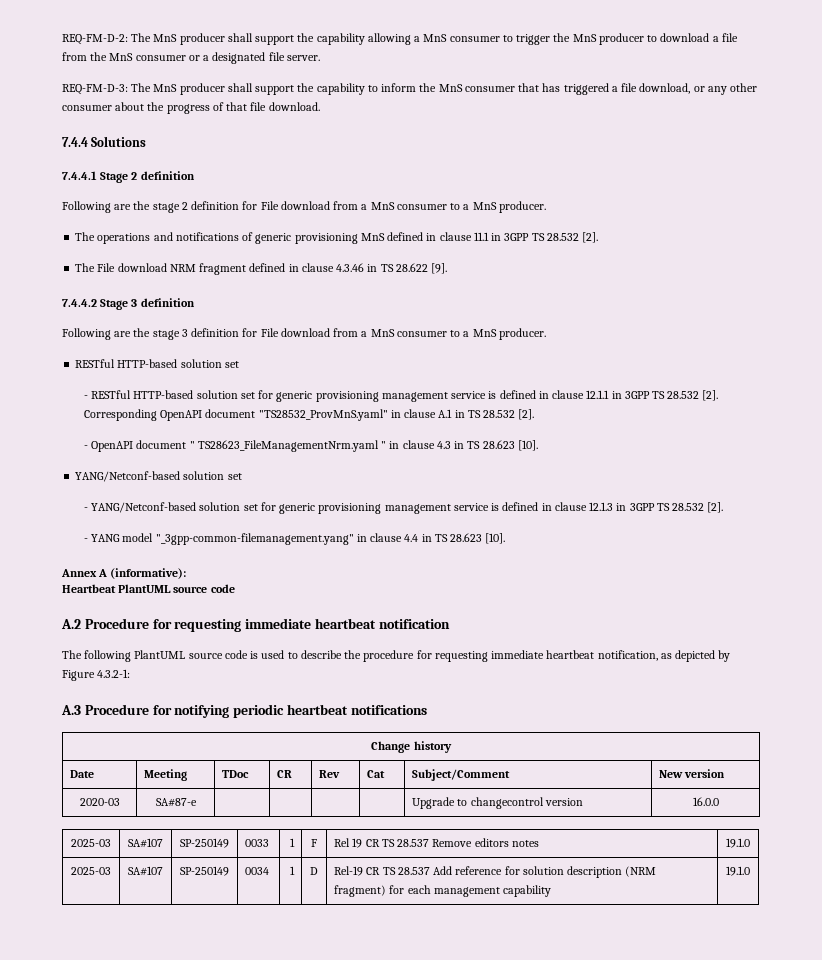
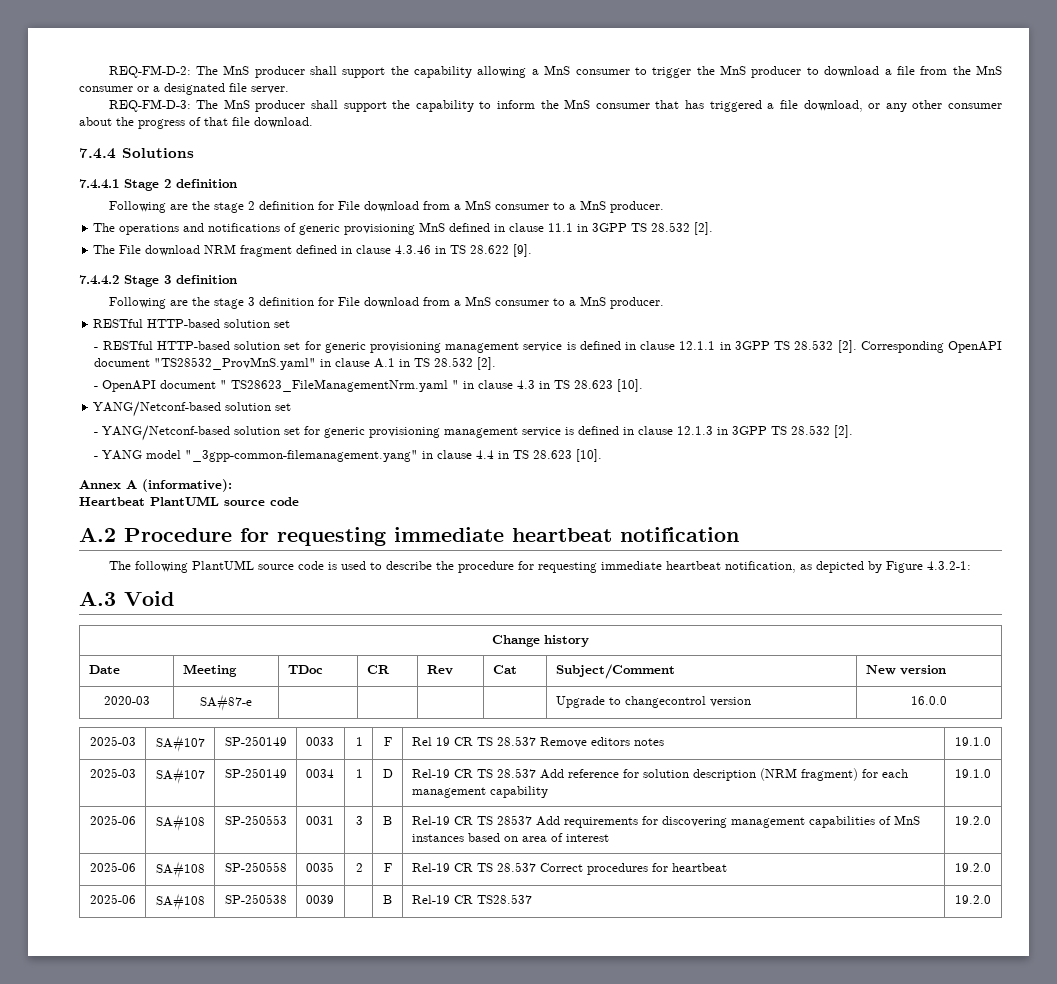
[84,704,427,718] Procedure for notifying periodic heartbeat notifications -> [124,591,174,606] Void
(750, 871) none -> [89,815,136,825] [155,814,205,831] [224,815,287,825] [305,816,334,825] [356,816,364,825] [383,816,392,825] [411,815,920,828] [411,833,609,842] [955,816,991,825] [89,862,136,872] [155,861,205,878] [224,862,287,872] [305,862,334,872] [356,863,364,872] [383,863,392,872] [411,862,727,875] [955,863,991,872] [89,894,136,904] [155,893,205,910] [224,894,287,904] [305,895,334,904] [383,895,392,904] [411,894,532,904] [955,895,991,904] // 2025-06 | SA#108 | SP-250553 | 0031 | 3 | B | Rel-19 CR TS 28537 Add requirements for discovering management capabilities of MnS instances based on area of interest | 19.2.0 // 2025-06 | SA#108 | SP-250558 | 0035 | 2 | F | Rel-19 CR TS 28.537 Correct procedures for heartbeat | 19.2.0 // 2025-06 | SA#108 | SP-250538 | 0039 | | B | Rel-19 CR TS28.537 | 19.2.0

